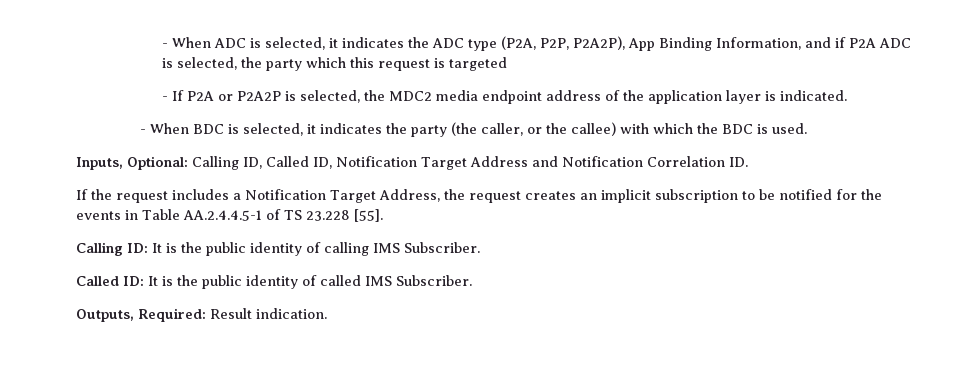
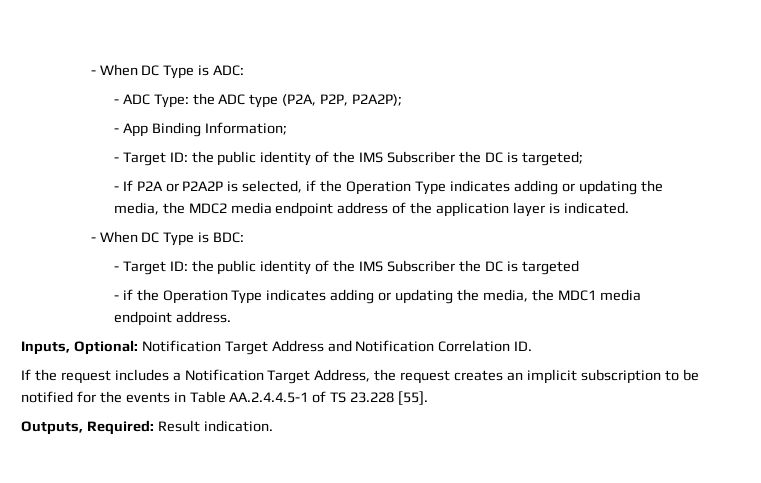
[161,37,404,50] - When ADC is selected, it indicates -> [90,64,245,79] [113,94,189,108] - When DC Type is ADC: // - ADC Type:
[572,36,911,51] [161,57,507,71] P2A2P), App Binding Information, and if P2A ADC is selected, the party which this request is targeted -> [352,94,403,106] [113,122,287,137] [113,151,583,166] P2A2P); // - App Binding Information; // - Target ID: the public identity of the IMS Subscriber the DC is targeted;
(360, 96) none -> [306,180,663,195] [113,202,159,215] if the Operation Type indicates adding or updating the media,
[193,122,808,137] [76,156,332,170] BDC is selected, it indicates the party (the caller, or the callee) with which the BDC is used. // Inputs, Optional: Calling ID, Called ID, -> [141,232,245,246] [113,260,579,275] [113,289,641,304] [113,311,231,326] [21,340,138,355] DC Type is BDC: // - Target ID: the public identity of the IMS Subscriber the DC is targeted // - if the Operation Type indicates adding or updating the media, the MDC1 media endpoint address. // Inputs, Optional:
[76,242,480,256] [76,275,472,289] // Calling ID: It is the public identity of calling IMS Subscriber. // Called ID: It is the public identity of called IMS Subscriber. -> (429, 398) none

